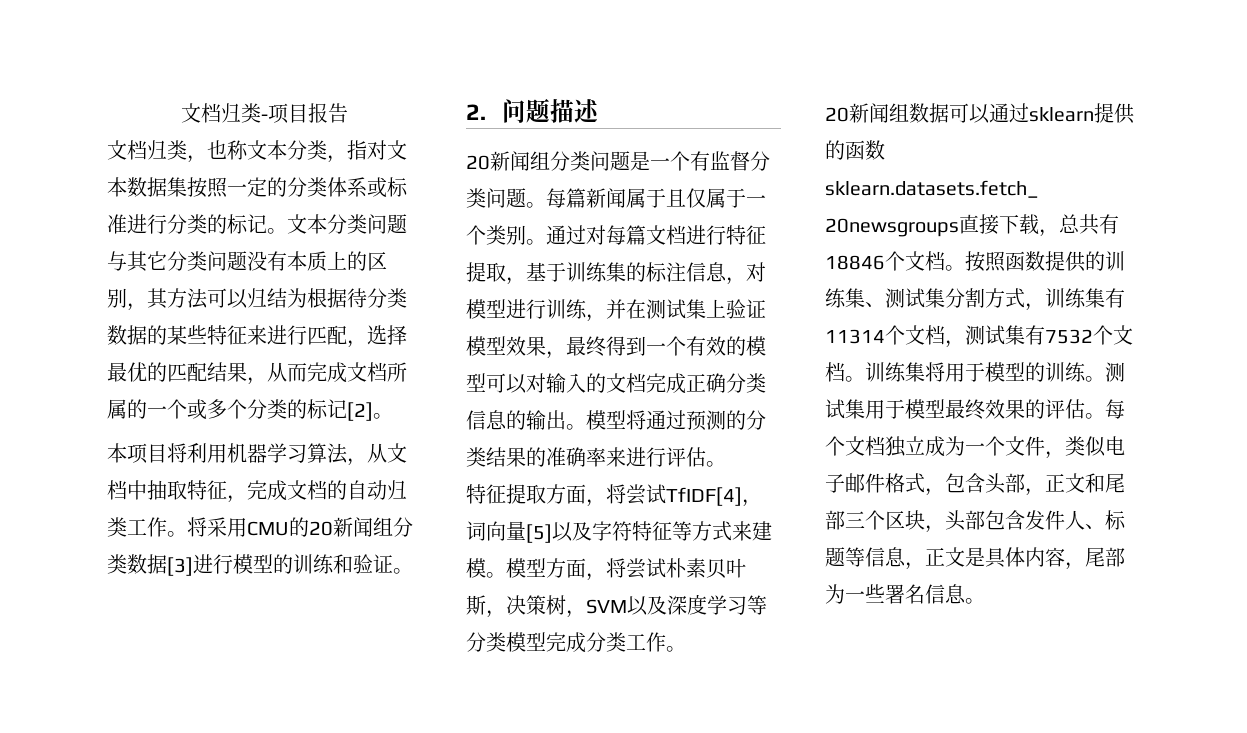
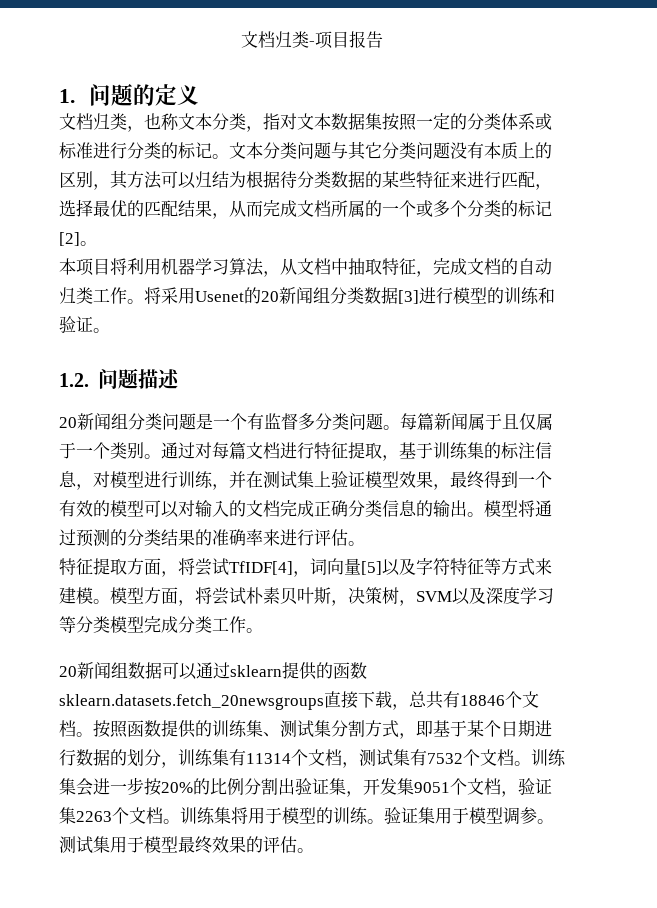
(348, 113) none -> [59,83,199,106] // 1.问题的定义
[247,521,289,536] CMU -> [195,291,244,302] Usenet
[466,104,486,120] 2. -> [59,373,89,387] 1.2.
(750, 161) none -> [298,413,315,430] 多
(1045, 307) none -> [416,720,552,737] [59,749,178,768] 即基于某个日期进行数据的划分，
(925, 372) none -> [76,777,552,797] [59,807,231,824] 会进一步按20%的比例分割出验证集，开发集9051个文档，验证集2263个文档。训练集
(1105, 379) none -> [384,807,554,825] 验证集用于模型调参。
[1105,399,1125,419] [825,436,1125,459] [825,473,1125,496] [825,510,1126,533] [825,547,1125,570] [825,584,985,604] 每个文档独立成为一个文件，类似电子邮件格式，包含头部，正文和尾部三个区块，头部包含发件人、标题等信息，正文是具体内容，尾部为一些署名信息。 -> (314, 850) none

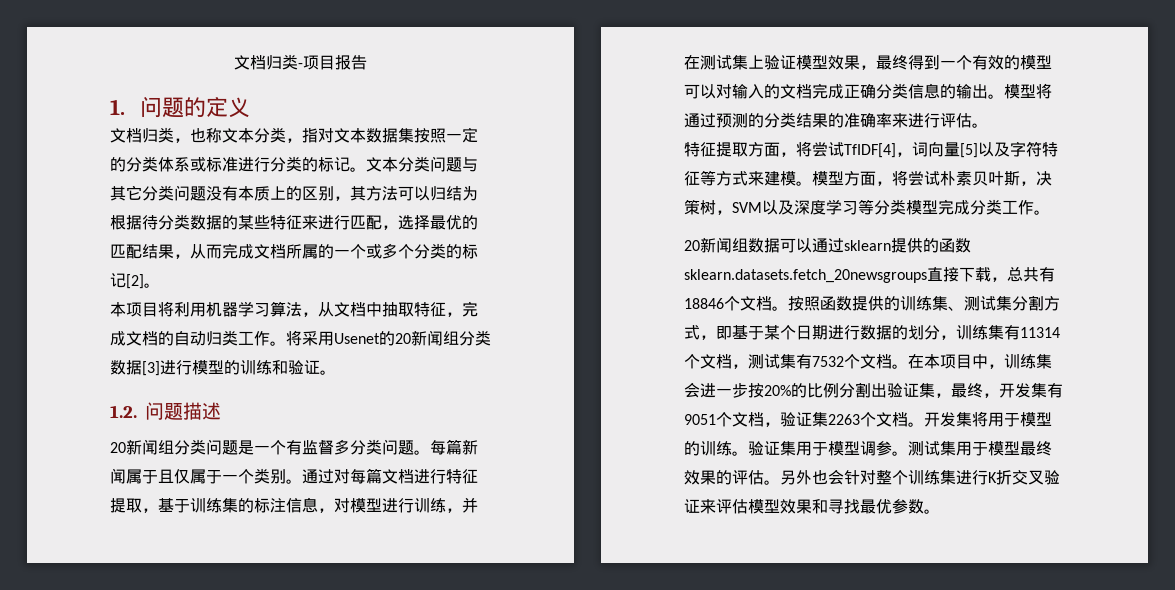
(531, 763) none -> [908,354,1004,369] 在本项目中，
[363,778,414,795] 开发集 -> [951,383,1063,398] 最终，开发集有
[180,807,215,824] 训练 -> [924,412,956,427] 开发
(314, 850) none -> [780,469,1060,485] [684,499,940,514] 另外也会针对整个训练集进行K折交叉验证来评估模型效果和寻找最优参数。

